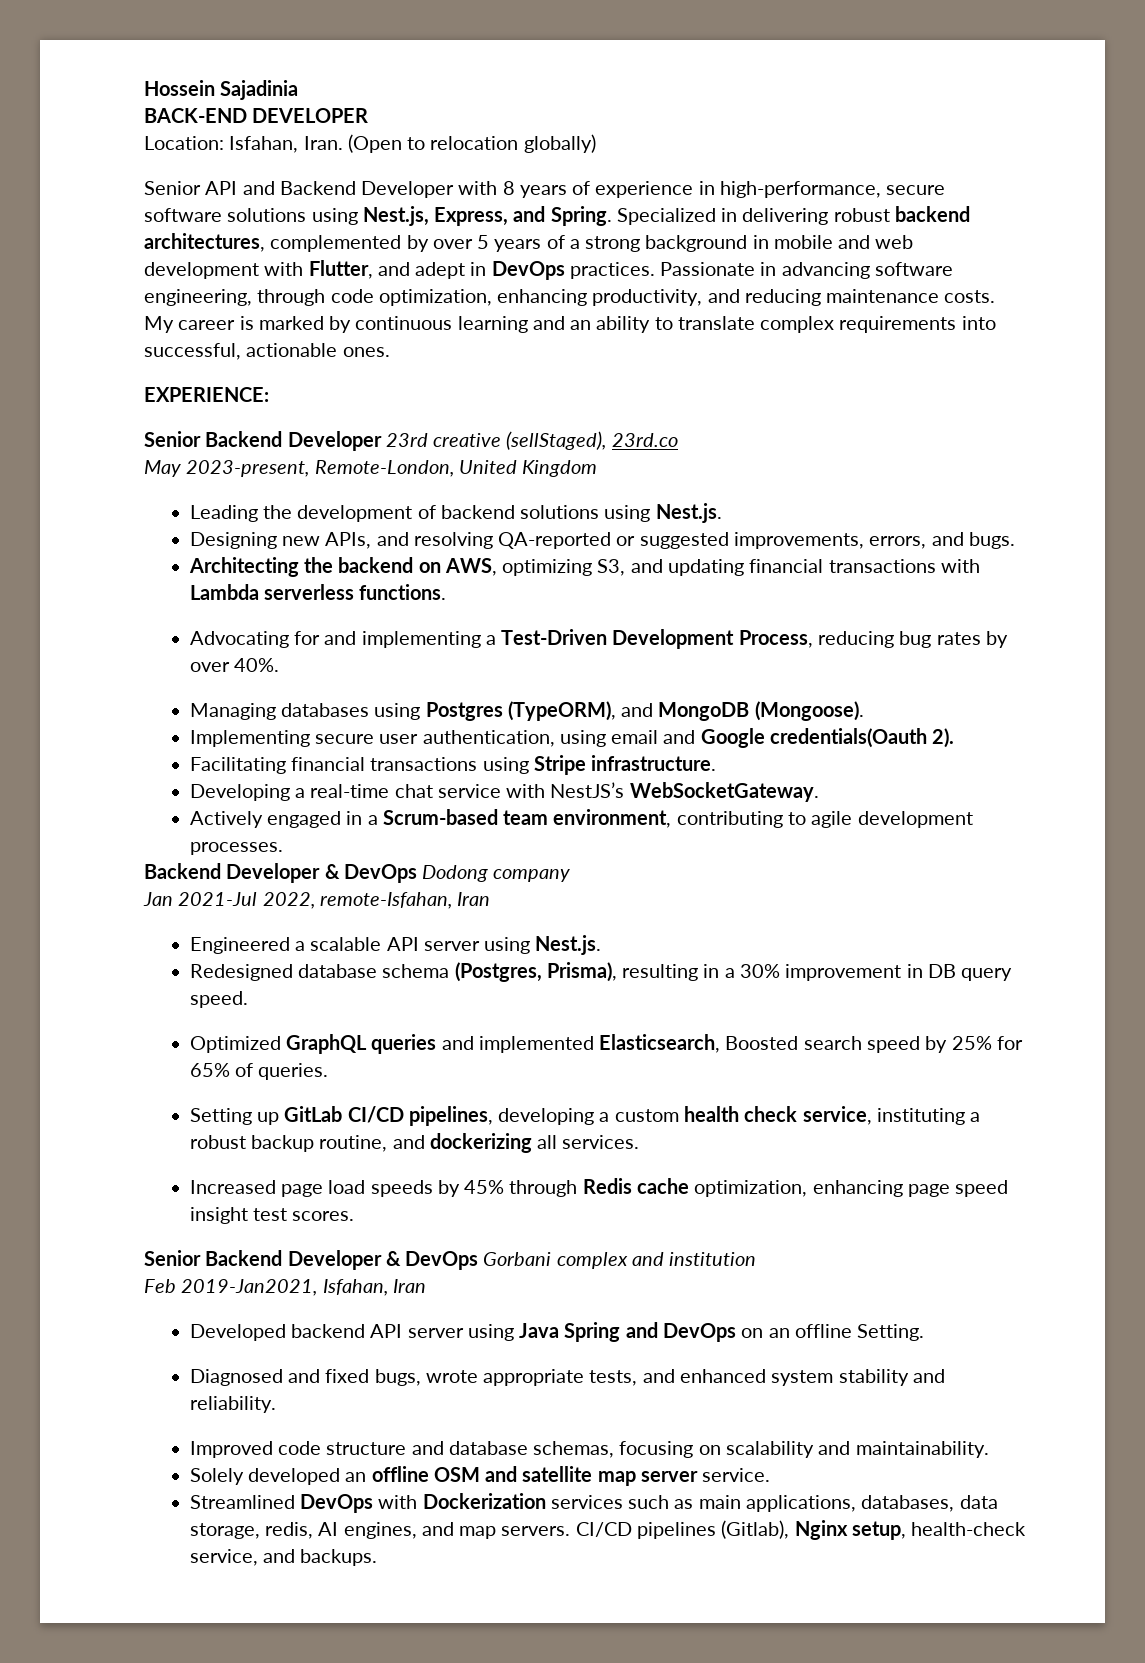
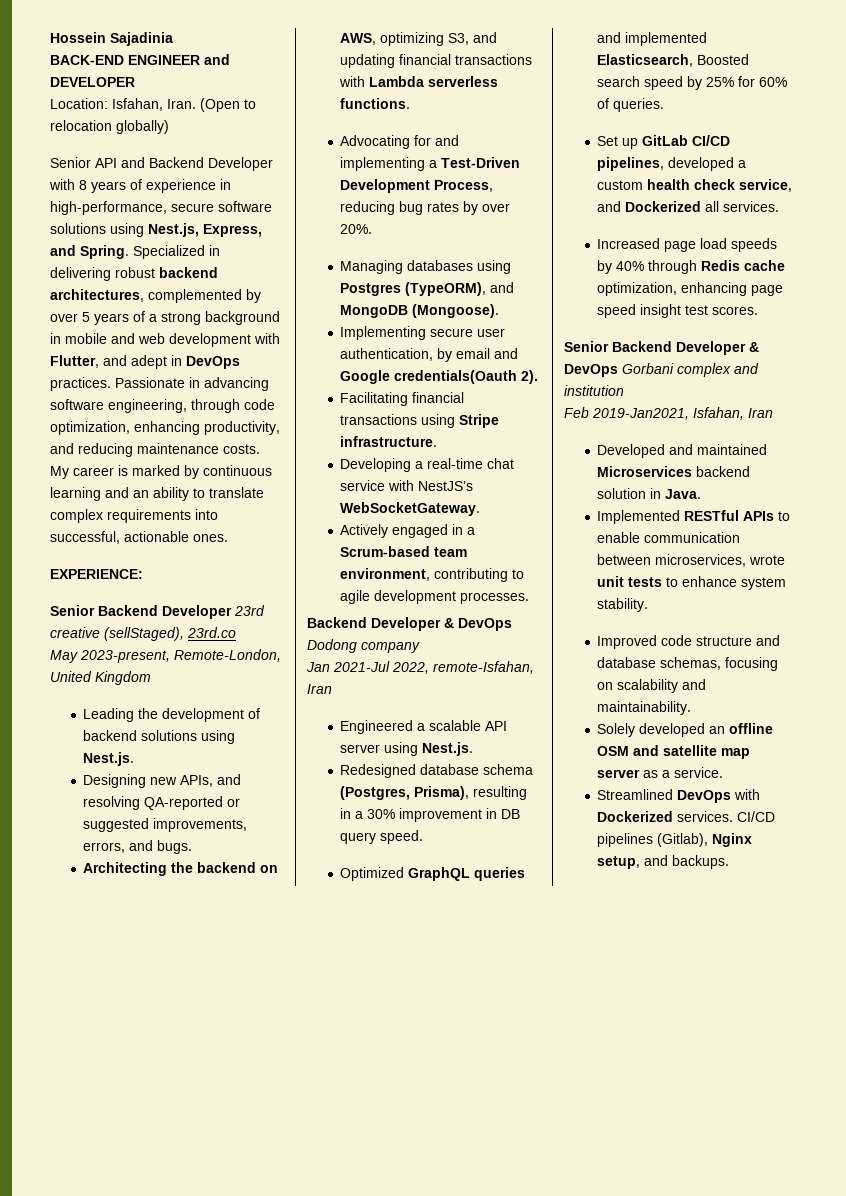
(247, 115) none -> [128,54,230,65] ENGINEER and
[234,658,280,672] 40%. -> [340,224,373,234] 20%.
[559,730,606,747] using -> [437,348,453,362] by
[189,1063,230,1077] 65% -> [759,77,788,87] 60%
[189,1108,252,1125] Setting -> [597,136,619,146] Set
[498,1108,595,1125] developing -> [668,157,735,171] developed
[876,1108,981,1125] [189,1133,532,1153] instituting a robust backup routine, and dockerizing -> [597,201,702,212] and Dockerized
[464,1180,505,1194] 45% -> [616,261,645,271] 40%
[291,1322,925,1342] [189,1369,945,1386] [189,1396,276,1413] backend API server using Java Spring and DevOps on an offline Setting. // Diagnosed and fixed bugs, wrote appropriate tests, and enhanced system stability and reliability. -> [669,444,768,455] [597,466,751,477] [597,488,702,499] [597,510,791,524] [597,532,741,543] [597,554,786,567] [597,576,787,590] [597,598,649,612] and maintained Microservices backend solution in Java. // Implemented RESTful APIs to enable communication between microservices, wrote unit tests to enhance system stability.
(698, 1476) none -> [643,770,671,778] as a
[422,1493,998,1512] [189,1522,571,1539] Dockerization services such as main applications, databases, data storage, redis, AI engines, and map servers. -> [597,811,734,822] Dockerized services.
[911,1522,1027,1536] [189,1549,258,1566] health-check service, -> (641, 862) none

